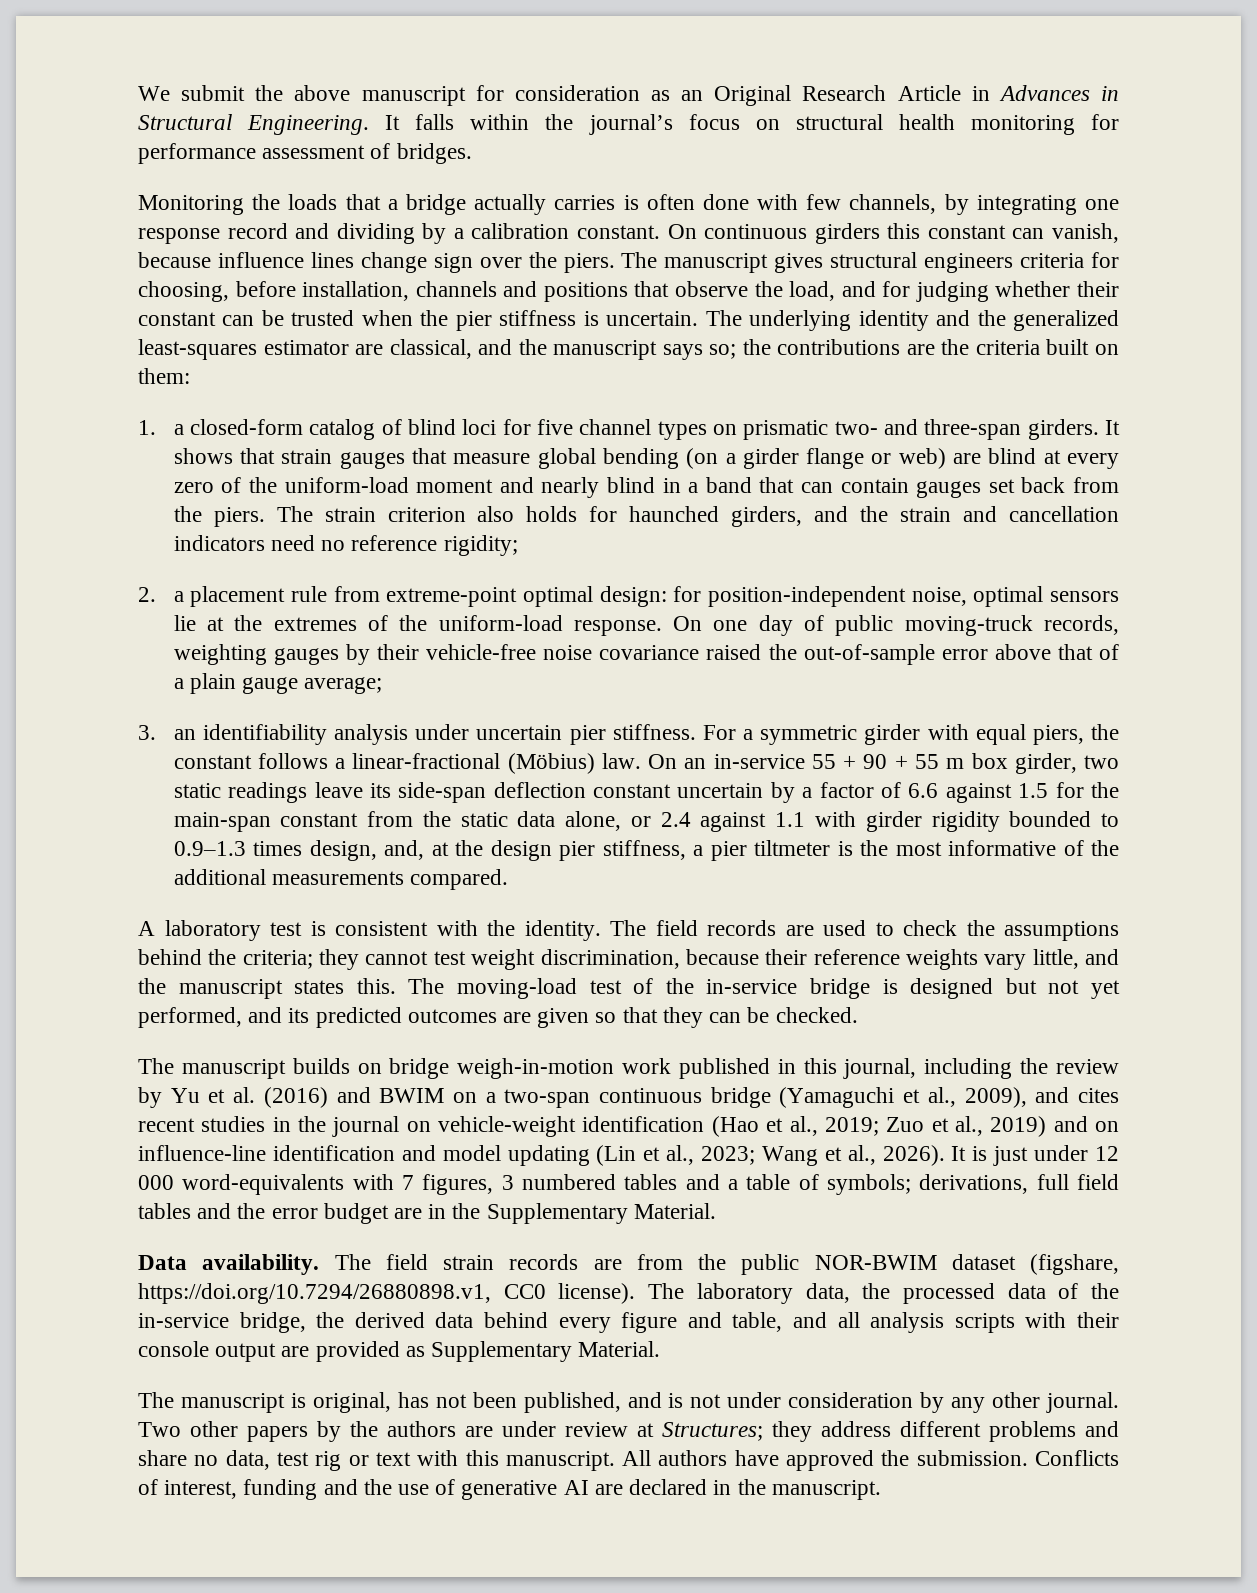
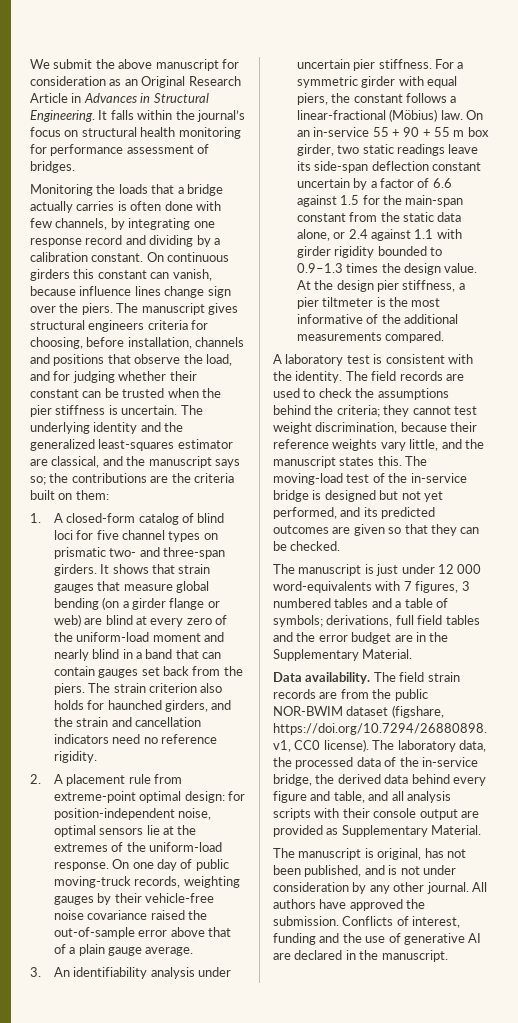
[173,424,184,435] a -> [53,513,63,523] A
[443,535,518,556] rigidity; -> [53,751,97,763] rigidity.
[173,591,184,602] a -> [53,774,63,784] A
[304,677,383,694] average; -> [145,947,194,956] average.
[173,729,196,740] an -> [53,967,70,977] An
[309,840,449,861] design, and, at -> [381,263,478,275] [296,280,311,290] the design value. At
[292,1058,1119,1079] [138,1087,1120,1108] [138,1116,1120,1137] [138,1145,967,1166] builds on bridge weigh-in-motion work published in this journal, including the review by Yu et al. (2016) and BWIM on a two-span continuous bridge (Yamaguchi et al., 2009), and cites recent studies in the journal on vehicle-weight identification (Hao et al., 2019; Zuo et al., 2019) and on influence-line identification and model updating (Lin et al., 2023; Wang et al., 2026). It -> (362, 570) none
[138,1421,1119,1442] [138,1450,615,1471] Two other papers by the authors are under review at Structures; they address different problems and share no data, test rig or text with this manuscript. -> (469, 888) none

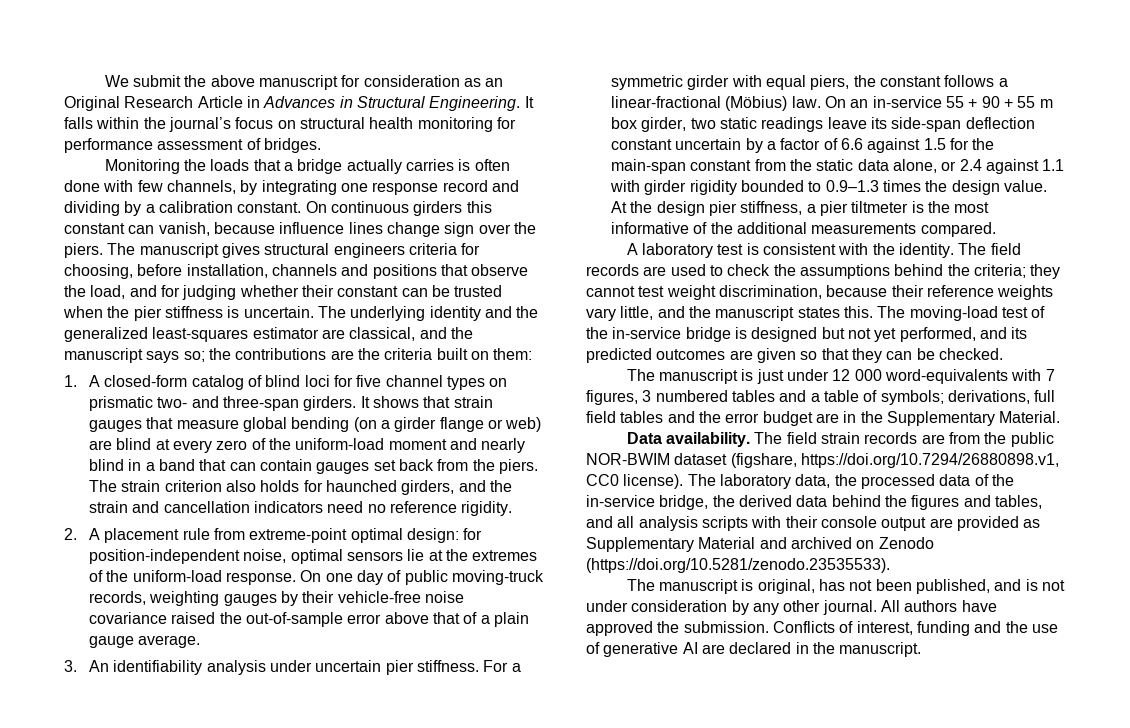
[452,777,486,786] [273,791,365,803] every figure and table, -> [884,495,1042,510] the figures and tables,
[431,825,482,835] Material. -> [698,537,934,549] [586,558,890,573] Material and archived on Zenodo (https://doi.org/10.5281/zenodo.23535533).

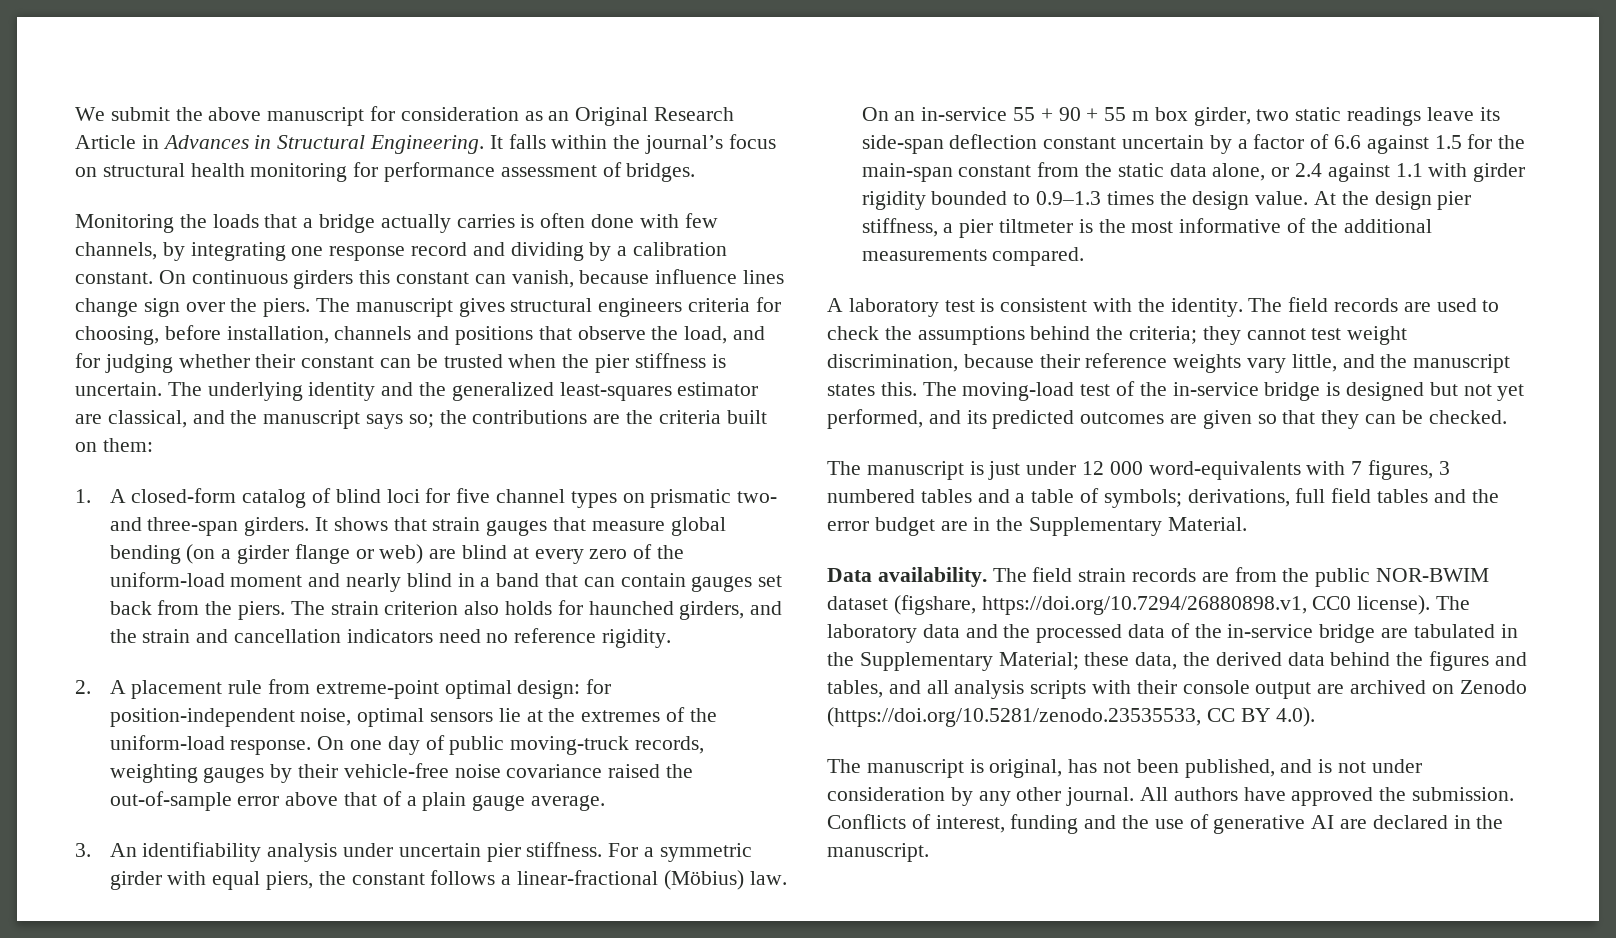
[795,474,831,488] data, -> [922,624,998,638] data and
[659,495,709,510] bridge, -> [1319,624,1518,643] [827,652,1178,671] bridge are tabulated in the Supplementary Material; these data,
[956,516,1041,531] [586,537,934,552] [586,558,890,573] provided as Supplementary Material and archived on Zenodo (https://doi.org/10.5281/zenodo.23535533). -> [1350,680,1527,694] [827,707,1316,727] archived on Zenodo (https://doi.org/10.5281/zenodo.23535533, CC BY 4.0).

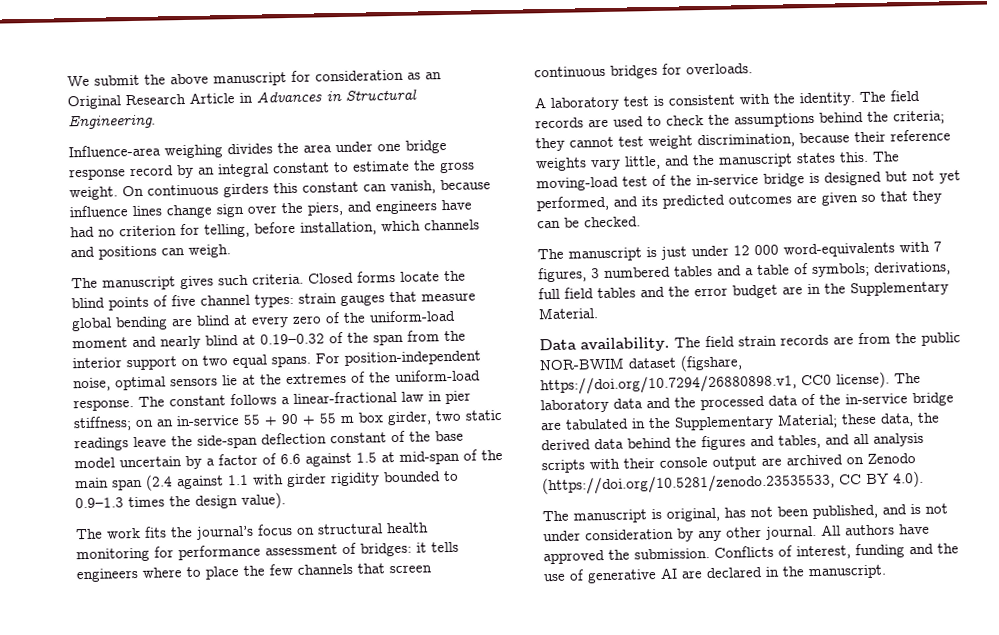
[489,134,776,154] [75,162,696,182] [75,213,718,233] [75,242,728,261] [75,272,153,284] It falls within the journal’s focus on structural health monitoring for performance assessment of bridges. // Monitoring the loads that a bridge actually carries is often done with few channels, by integrating one response record and dividing by a calibration constant. -> [68,139,447,159] [69,160,475,181] [69,186,118,201] // Influence-area weighing divides the area under one bridge response record by an integral constant to estimate the gross weight.
[263,297,781,317] [75,325,766,345] [75,353,726,373] [75,382,759,401] [75,410,767,429] [75,438,153,452] [75,488,778,508] [109,517,427,536] piers. The manuscript gives structural engineers criteria for choosing, before installation, channels and positions that observe the load, and for judging whether their constant can be trusted when the pier stiffness is uncertain. The underlying identity and the generalized least-squares estimator are classical, and the manuscript says so; the contributions are the criteria built on them: // 1. A closed-form catalog of blind loci for five channel types on prismatic two- and three-span girders. It shows that -> [307,199,472,216] [70,219,480,238] [70,244,231,260] [71,270,466,291] [71,293,294,311] piers, and engineers have had no criterion for telling, before installation, which channels and positions can weigh. // The manuscript gives such criteria. Closed forms locate the blind points of five channel types:
[186,544,424,564] (on a girder flange or web) -> (168, 323) none
[457,573,783,592] [109,600,783,620] [109,628,671,648] [75,679,612,699] in a band that can contain gauges set back from the piers. The strain criterion also holds for haunched girders, and the strain and cancellation indicators need no reference rigidity. // 2. A placement rule from extreme-point optimal design: for -> [242,330,466,346] [72,353,340,371] at 0.19–0.32 of the span from the interior support on two equal spans. For
[317,735,704,755] [109,763,693,783] [109,791,605,811] [75,842,752,862] [109,870,787,890] [861,107,889,121] On one day of public moving-truck records, weighting gauges by their vehicle-free noise covariance raised the out-of-sample error above that of a plain gauge average. // 3. An identifiability analysis under uncertain pier stiffness. For a symmetric girder with equal piers, the constant follows a linear-fractional (Möbius) law. On -> [138,390,471,407] [73,416,154,432] The constant follows a linear-fractional law in pier stiffness; on
[1479,107,1500,121] its -> [171,435,193,447] the
(1117, 143) none -> [391,430,464,443] [74,457,115,469] of the base model
[1467,134,1526,149] [861,162,1322,182] for the main-span constant from the static data alone, or 2.4 -> [381,449,503,465] [75,474,173,491] at mid-span of the main span (2.4
[1255,191,1472,210] [861,218,1432,238] [861,247,1085,266] value. At the design pier stiffness, a pier tiltmeter is the most informative of the additional measurements compared. -> [241,492,286,509] [75,522,429,540] [76,541,459,563] [76,563,432,583] [534,63,753,79] value). // The work fits the journal’s focus on structural health monitoring for performance assessment of bridges: it tells engineers where to place the few channels that screen continuous bridges for overloads.

